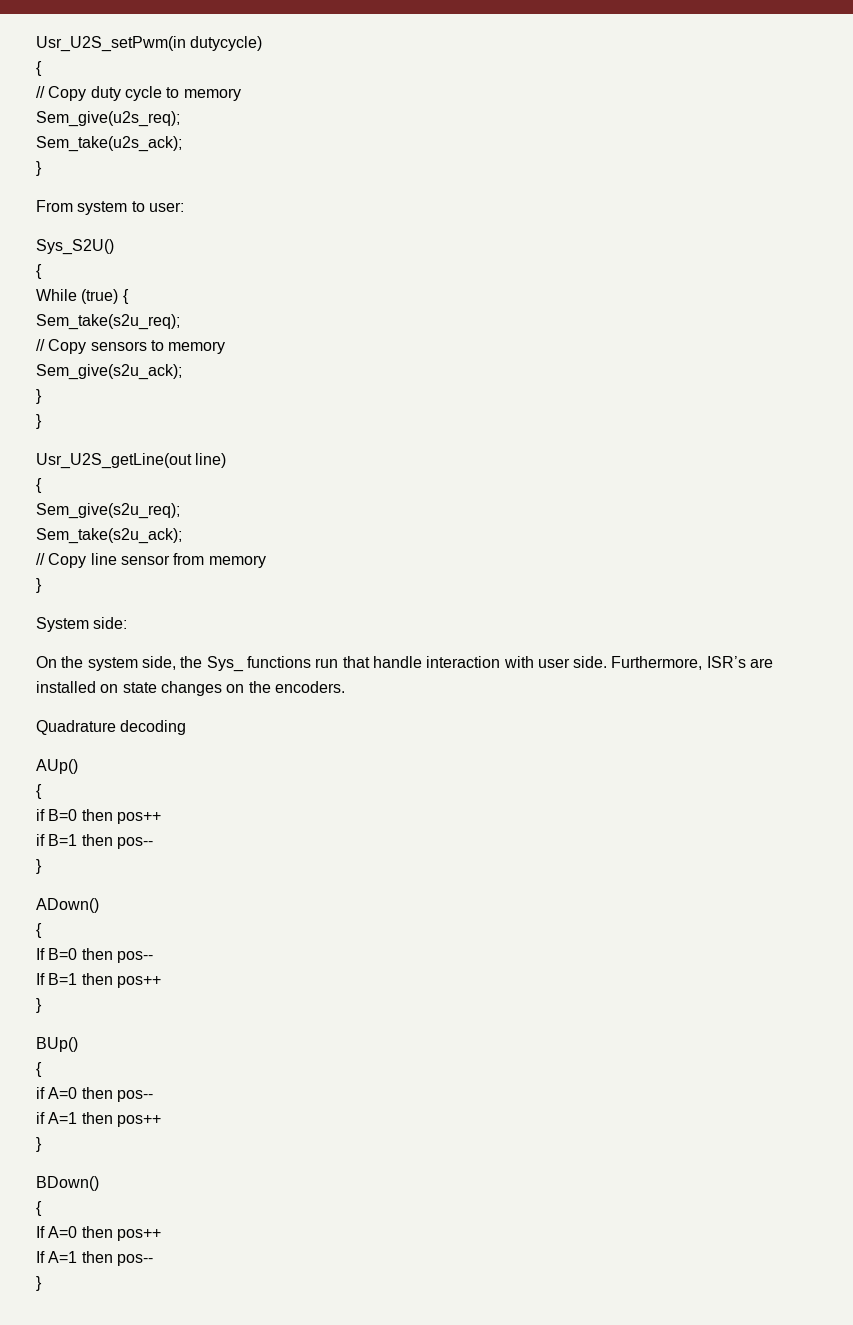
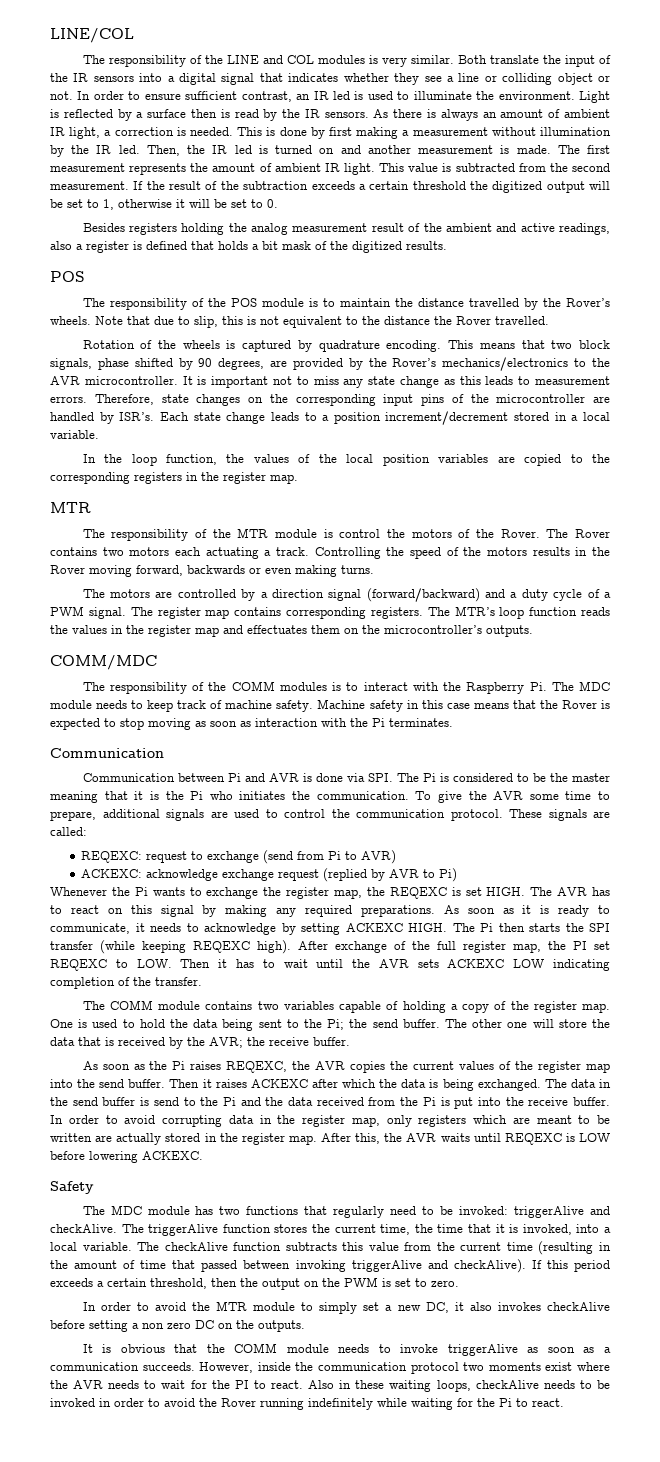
[36,36,263,52] [36,61,42,76] [36,86,241,101] [36,111,180,127] [36,136,182,152] [36,161,42,176] [36,200,184,215] [36,239,114,255] [36,264,42,279] [36,289,129,304] [36,314,180,330] [36,339,226,354] [36,364,182,380] [36,389,42,404] [36,414,42,429] [36,453,227,469] [36,478,42,493] [36,503,180,519] [36,528,182,544] [36,553,266,568] [36,578,42,593] [36,617,128,632] [36,656,774,672] [36,681,345,696] [36,720,187,735] [36,759,78,774] [36,784,42,799] [36,809,161,824] [36,834,153,849] [36,859,42,874] [36,898,99,913] [36,923,42,938] [36,948,153,963] [36,973,161,988] [36,998,42,1013] [36,1037,78,1052] [36,1062,42,1077] [36,1087,153,1102] [36,1112,161,1127] [36,1137,42,1152] [36,1176,99,1191] [36,1201,42,1216] [36,1226,161,1241] [36,1251,153,1266] [36,1276,42,1291] Usr_U2S_setPwm(in dutycycle) // { // // Copy duty cycle to memory // Sem_give(u2s_req); // Sem_take(u2s_ack); // } // From system to user: // Sys_S2U() // { // While (true) { // Sem_take(s2u_req); // // Copy sensors to memory // Sem_give(s2u_ack); // } // } // Usr_U2S_getLine(out line) // { // Sem_give(s2u_req); // Sem_take(s2u_ack); // // Copy line sensor from memory // } // System side: // On the system side, the Sys_ functions run that handle interaction with user side. Furthermore, ISR’s are installed on state changes on the encoders. // Quadrature decoding // AUp() // { // if B=0 then pos++ // if B=1 then pos-- // } // ADown() // { // If B=0 then pos-- // If B=1 then pos++ // } // BUp() // { // if A=0 then pos-- // if A=1 then pos++ // } // BDown() // { // If A=0 then pos++ // If A=1 then pos-- // } -> [50,28,134,43] [82,55,611,67] [50,73,611,85] [50,91,610,103] [50,109,610,121] [50,127,611,139] [50,145,611,157] [50,163,611,175] [50,181,610,193] [50,199,278,210] [82,223,610,235] [50,241,447,253] [50,271,85,282] [82,298,611,310] [50,316,549,328] [82,340,611,352] [50,357,610,371] [50,376,611,388] [50,394,610,406] [50,411,610,425] [50,430,99,439] [82,454,610,466] [50,472,298,484] [50,502,91,513] [82,528,610,541] [50,547,610,559] [50,565,374,577] [82,588,611,602] [50,606,610,619] [50,625,533,637] [50,655,157,670] [82,681,611,694] [50,699,610,712] [50,718,453,730] [50,748,164,758] [82,773,610,782] [50,791,610,803] [50,809,610,821] [50,827,87,836] [81,850,397,864] [81,868,458,882] [50,887,610,899] [50,905,610,917] [50,923,610,935] [50,940,610,954] [50,959,610,971] [50,977,202,989] [82,1000,611,1013] [50,1019,610,1031] [50,1037,350,1049] [82,1061,610,1073] [50,1079,612,1091] [50,1097,610,1109] [50,1115,610,1127] [50,1133,610,1145] [50,1151,203,1163] [50,1181,94,1194] [82,1205,611,1218] [50,1224,612,1236] [50,1241,612,1255] [50,1259,611,1273] [50,1277,459,1290] [82,1301,610,1314] [50,1320,305,1332] [82,1343,611,1356] [50,1362,611,1374] [50,1380,610,1392] [50,1398,564,1410] LINE/COL // The responsibility of the LINE and COL modules is very similar. Both translate the input of the IR sensors into a digital signal that indicates whether they see a line or colliding object or not. In order to ensure sufficient contrast, an IR led is used to illuminate the environment. Light is reflected by a surface then is read by the IR sensors. As there is always an amount of ambient IR light, a correction is needed. This is done by first making a measurement without illumination by the IR led. Then, the IR led is turned on and another measurement is made. The first measurement represents the amount of ambient IR light. This value is subtracted from the second measurement. If the result of the subtraction exceeds a certain threshold the digitized output will be set to 1, otherwise it will be set to 0. // Besides registers holding the analog measurement result of the ambient and active readings, also a register is defined that holds a bit mask of the digitized results. // POS // The responsibility of the POS module is to maintain the distance travelled by the Rover’s wheels. Note that due to slip, this is not equivalent to the distance the Rover travelled. // Rotation of the wheels is captured by quadrature encoding. This means that two block signals, phase shifted by 90 degrees, are provided by the Rover’s mechanics/electronics to the AVR microcontroller. It is important not to miss any state change as this leads to measurement errors. Therefore, state changes on the corresponding input pins of the microcontroller are handled by ISR’s. Each state change leads to a position increment/decrement stored in a local variable. // In the loop function, the values of the local position variables are copied to the corresponding registers in the register map. // MTR // The responsibility of the MTR module is control the motors of the Rover. The Rover contains two motors each actuating a track. Controlling the speed of the motors results in the Rover moving forward, backwards or even making turns. // The motors are controlled by a direction signal (forward/backward) and a duty cycle of a PWM signal. The register map contains corresponding registers. The MTR’s loop function reads the values in the register map and effectuates them on the microcontroller’s outputs. // COMM/MDC // The responsibility of the COMM modules is to interact with the Raspberry Pi. The MDC module needs to keep track of machine safety. Machine safety in this case means that the Rover is expected to stop moving as soon as interaction with the Pi terminates. // Communication // Communication between Pi and AVR is done via SPI. The Pi is considered to be the master meaning that it is the Pi who initiates the communication. To give the AVR some time to prepare, additional signals are used to control the communication protocol. These signals are called: // REQEXC: request to exchange (send from Pi to AVR) // ACKEXC: acknowledge exchange request (replied by AVR to Pi) // Whenever the Pi wants to exchange the register map, the REQEXC is set HIGH. The AVR has to react on this signal by making any required preparations. As soon as it is ready to communicate, it needs to acknowledge by setting ACKEXC HIGH. The Pi then starts the SPI transfer (while keeping REQEXC high). After exchange of the full register map, the PI set REQEXC to LOW. Then it has to wait until the AVR sets ACKEXC LOW indicating completion of the transfer. // The COMM module contains two variables capable of holding a copy of the register map. One is used to hold the data being sent to the Pi; the send buffer. The other one will store the data that is received by the AVR; the receive buffer. // As soon as the Pi raises REQEXC, the AVR copies the current values of the register map into the send buffer. Then it raises ACKEXC after which the data is being exchanged. The data in the send buffer is send to the Pi and the data received from the Pi is put into the receive buffer. In order to avoid corrupting data in the register map, only registers which are meant to be written are actually stored in the register map. After this, the AVR waits until REQEXC is LOW before lowering ACKEXC. // Safety // The MDC module has two functions that regularly need to be invoked: triggerAlive and checkAlive. The triggerAlive function stores the current time, the time that it is invoked, into a local variable. The checkAlive function subtracts this value from the current time (resulting in the amount of time that passed between invoking triggerAlive and checkAlive). If this period exceeds a certain threshold, then the output on the PWM is set to zero. // In order to avoid the MTR module to simply set a new DC, it also invokes checkAlive before setting a non zero DC on the outputs. // It is obvious that the COMM module needs to invoke triggerAlive as soon as a communication succeeds. However, inside the communication protocol two moments exist where the AVR needs to wait for the PI to react. Also in these waiting loops, checkAlive needs to be invoked in order to avoid the Rover running indefinitely while waiting for the Pi to react.

